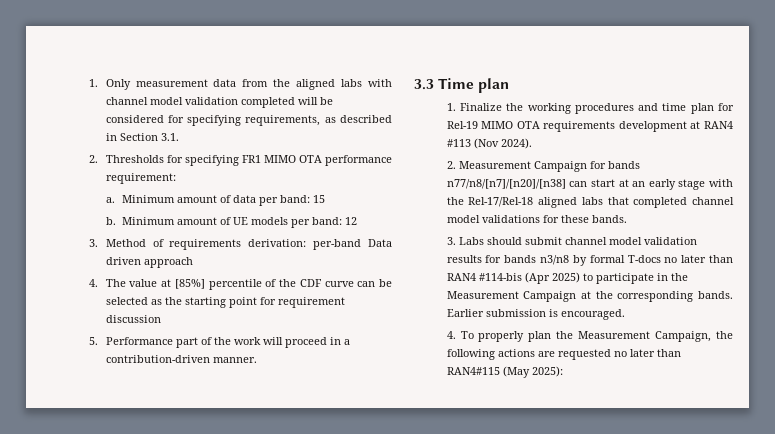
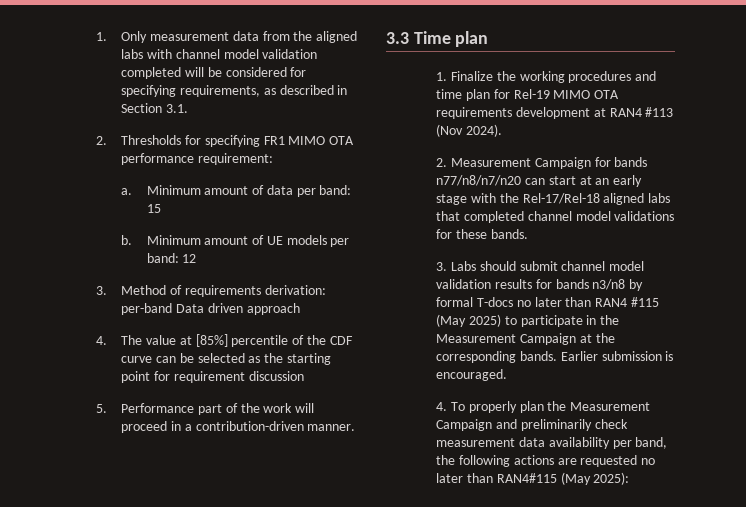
[446,179,566,189] n77/n8/[n7]/[n20]/[n38] -> [436,175,522,186] n77/n8/n7/n20
[478,272,550,284] #114-bis (Apr -> [631,297,660,307] [436,314,467,327] #115 (May
[655,331,712,342] Campaign, -> [436,419,628,431] [436,437,668,449] Campaign and preliminarily check measurement data availability per band,

